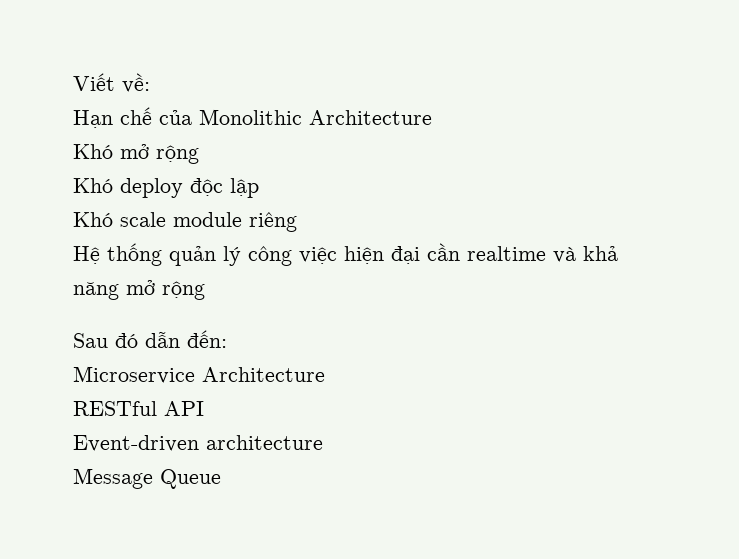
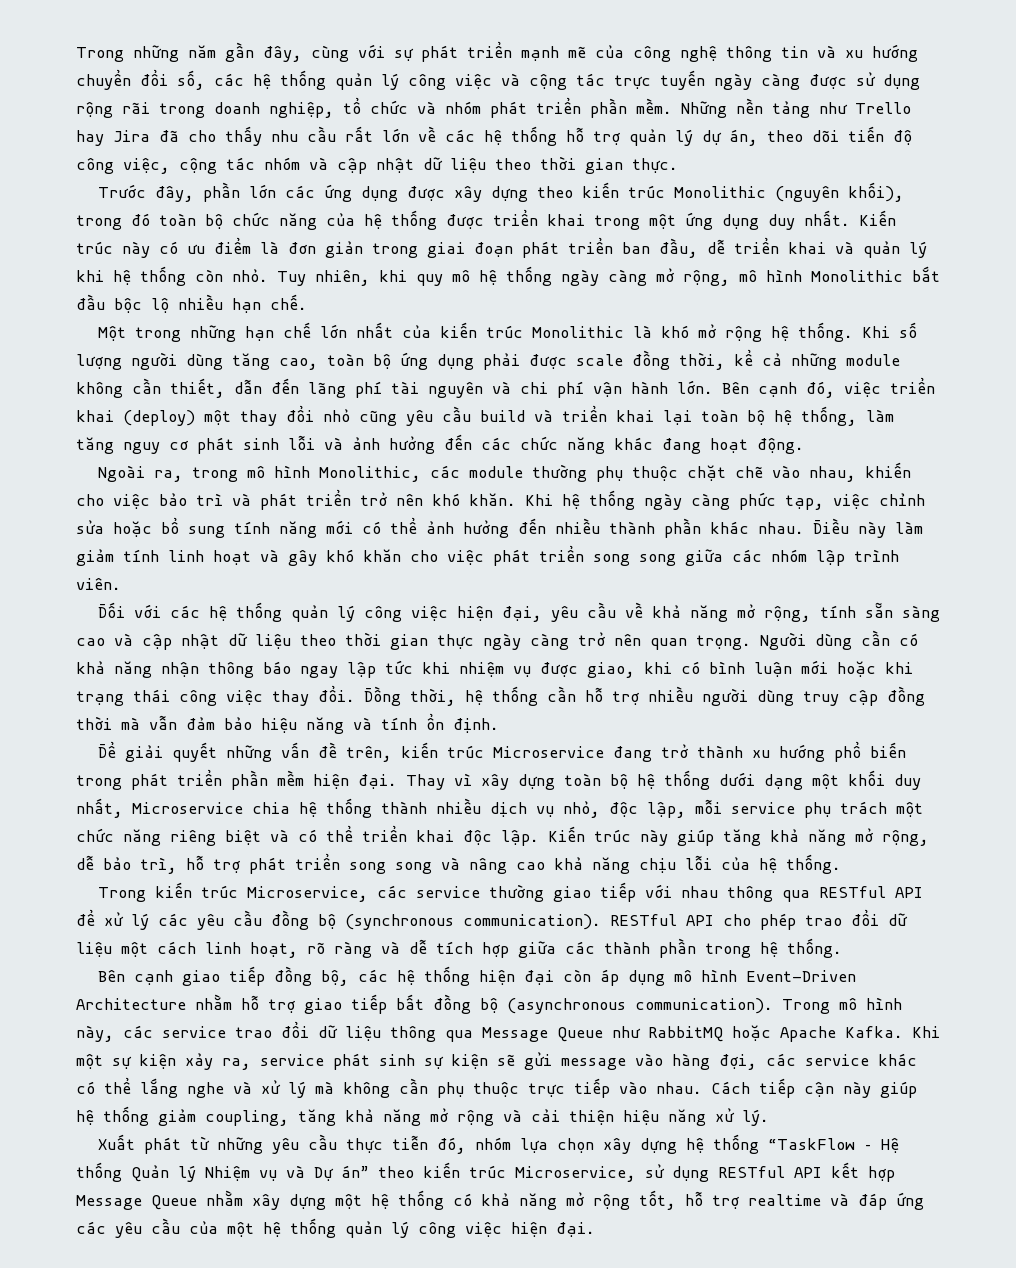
[73,73,150,93] [73,107,432,128] [73,144,199,164] [73,178,259,198] [73,212,297,232] [73,243,618,266] [73,280,205,300] [73,330,227,348] [73,366,325,384] [73,401,204,416] [73,435,323,452] [73,468,221,489] Viết về: // Hạn chế của Monolithic Architecture // Khó mở rộng // Khó deploy độc lập // Khó scale module riêng // Hệ thống quản lý công việc hiện đại cần realtime và khả năng mở rộng // Sau đó dẫn đến: // Microservice Architecture // RESTful API // Event-driven architecture // Message Queue -> [76,41,918,62] [76,69,920,90] [76,97,911,118] [76,126,912,146] [76,156,678,174] [97,182,904,202] [76,209,896,230] [76,237,927,258] [76,266,940,286] [76,294,307,313] [97,322,917,342] [76,349,900,370] [76,377,935,398] [76,405,894,426] [76,434,804,454] [97,462,911,482] [76,489,925,510] [76,517,923,538] [76,545,899,566] [76,578,121,590] [97,602,940,622] [76,630,918,650] [76,660,913,678] [76,685,925,706] [76,713,499,734] [97,741,906,762] [76,769,921,790] [76,798,923,818] [76,825,929,846] [76,853,841,874] [97,882,923,902] [76,909,908,930] [76,938,842,958] [97,966,856,986] [76,994,902,1014] [76,1021,940,1042] [76,1052,917,1070] [76,1077,917,1098] [76,1106,769,1126] [97,1134,899,1154] [76,1162,895,1182] [76,1190,924,1210] [76,1218,595,1238] Trong những năm gần đây, cùng với sự phát triển mạnh mẽ của công nghệ thông tin và xu hướng chuyển đổi số, các hệ thống quản lý công việc và cộng tác trực tuyến ngày càng được sử dụng rộng rãi trong doanh nghiệp, tổ chức và nhóm phát triển phần mềm. Những nền tảng như Trello hay Jira đã cho thấy nhu cầu rất lớn về các hệ thống hỗ trợ quản lý dự án, theo dõi tiến độ công việc, cộng tác nhóm và cập nhật dữ liệu theo thời gian thực. // Trước đây, phần lớn các ứng dụng được xây dựng theo kiến trúc Monolithic (nguyên khối), trong đó toàn bộ chức năng của hệ thống được triển khai trong một ứng dụng duy nhất. Kiến trúc này có ưu điểm là đơn giản trong giai đoạn phát triển ban đầu, dễ triển khai và quản lý khi hệ thống còn nhỏ. Tuy nhiên, khi quy mô hệ thống ngày càng mở rộng, mô hình Monolithic bắt đầu bộc lộ nhiều hạn chế. // Một trong những hạn chế lớn nhất của kiến trúc Monolithic là khó mở rộng hệ thống. Khi số lượng người dùng tăng cao, toàn bộ ứng dụng phải được scale đồng thời, kể cả những module không cần thiết, dẫn đến lãng phí tài nguyên và chi phí vận hành lớn. Bên cạnh đó, việc triển khai (deploy) một thay đổi nhỏ cũng yêu cầu build và triển khai lại toàn bộ hệ thống, làm tăng nguy cơ phát sinh lỗi và ảnh hưởng đến các chức năng khác đang hoạt động. // Ngoài ra, trong mô hình Monolithic, các module thường phụ thuộc chặt chẽ vào nhau, khiến cho việc bảo trì và phát triển trở nên khó khăn. Khi hệ thống ngày càng phức tạp, việc chỉnh sửa hoặc bổ sung tính năng mới có thể ảnh hưởng đến nhiều thành phần khác nhau. Điều này làm giảm tính linh hoạt và gây khó khăn cho việc phát triển song song giữa các nhóm lập trình viên. // Đối với các hệ thống quản lý công việc hiện đại, yêu cầu về khả năng mở rộng, tính sẵn sàng cao và cập nhật dữ liệu theo thời gian thực ngày càng trở nên quan trọng. Người dùng cần có khả năng nhận thông báo ngay lập tức khi nhiệm vụ được giao, khi có bình luận mới hoặc khi trạng thái công việc thay đổi. Đồng thời, hệ thống cần hỗ trợ nhiều người dùng truy cập đồng thời mà vẫn đảm bảo hiệu năng và tính ổn định. // Để giải quyết những vấn đề trên, kiến trúc Microservice đang trở thành xu hướng phổ biến trong phát triển phần mềm hiện đại. Thay vì xây dựng toàn bộ hệ thống dưới dạng một khối duy nhất, Microservice chia hệ thống thành nhiều dịch vụ nhỏ, độc lập, mỗi service phụ trách một chức năng riêng biệt và có thể triển khai độc lập. Kiến trúc này giúp tăng khả năng mở rộng, dễ bảo trì, hỗ trợ phát triển song song và nâng cao khả năng chịu lỗi của hệ thống. // Trong kiến trúc Microservice, các service thường giao tiếp với nhau thông qua RESTful API để xử lý các yêu cầu đồng bộ (synchronous communication). RESTful API cho phép trao đổi dữ liệu một cách linh hoạt, rõ ràng và dễ tích hợp giữa các thành phần trong hệ thống. // Bên cạnh giao tiếp đồng bộ, các hệ thống hiện đại còn áp dụng mô hình Event-Driven Architecture nhằm hỗ trợ giao tiếp bất đồng bộ (asynchronous communication). Trong mô hình này, các service trao đổi dữ liệu thông qua Message Queue như RabbitMQ hoặc Apache Kafka. Khi một sự kiện xảy ra, service phát sinh sự kiện sẽ gửi message vào hàng đợi, các service khác có thể lắng nghe và xử lý mà không cần phụ thuộc trực tiếp vào nhau. Cách tiếp cận này giúp hệ thống giảm coupling, tăng khả năng mở rộng và cải thiện hiệu năng xử lý. // Xuất phát từ những yêu cầu thực tiễn đó, nhóm lựa chọn xây dựng hệ thống “TaskFlow – Hệ thống Quản lý Nhiệm vụ và Dự án” theo kiến trúc Microservice, sử dụng RESTful API kết hợp Message Queue nhằm xây dựng một hệ thống có khả năng mở rộng tốt, hỗ trợ realtime và đáp ứng các yêu cầu của một hệ thống quản lý công việc hiện đại.

